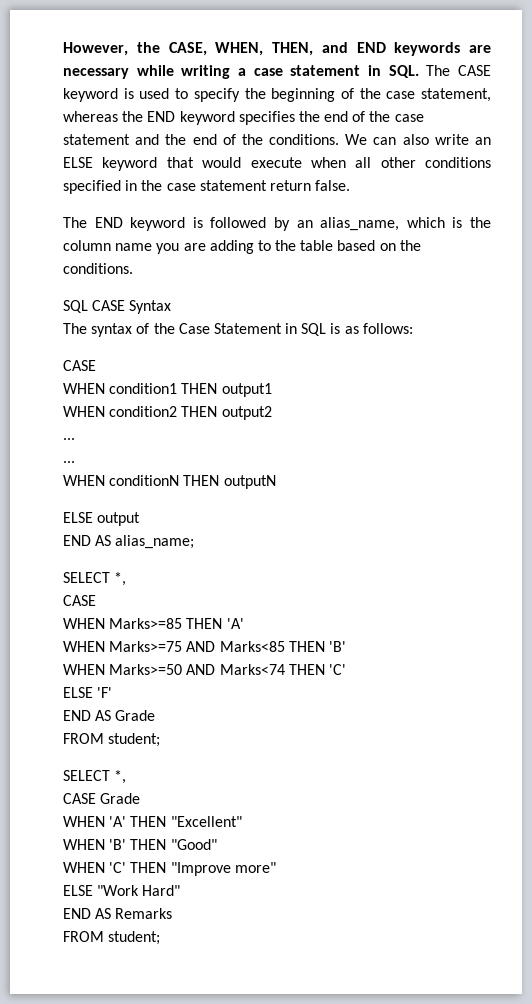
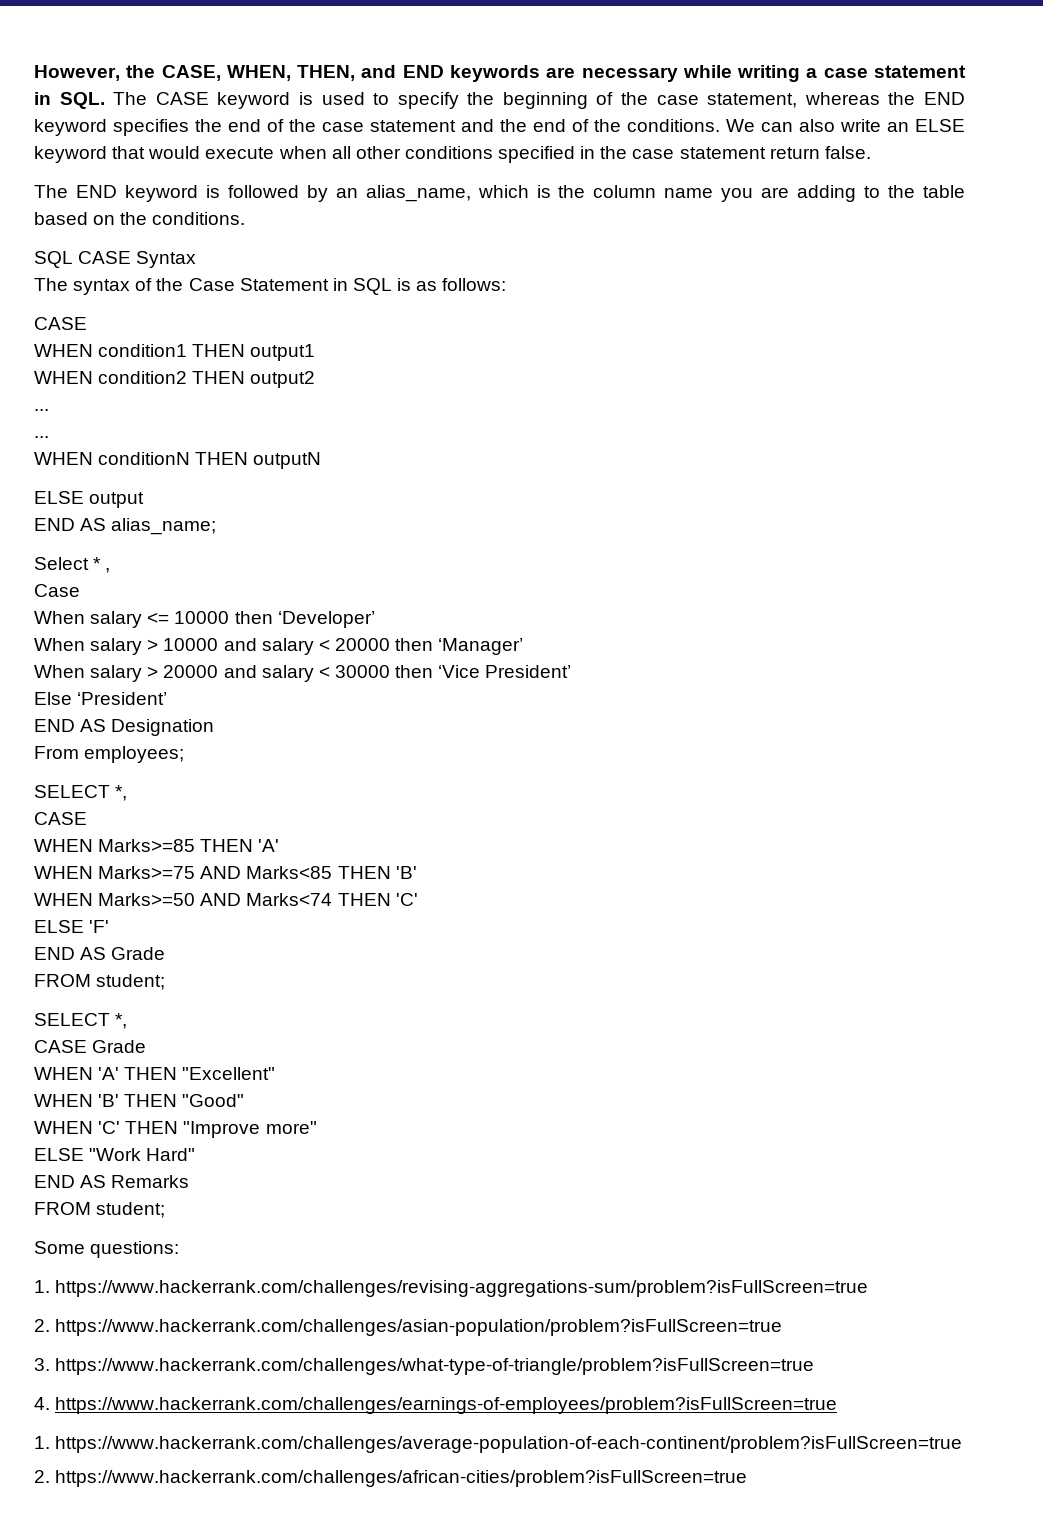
(195, 542) none -> [34,557,111,573] [34,584,80,597] [34,611,375,628] [34,638,524,655] [34,665,572,682] [34,692,168,705] [34,719,215,736] [34,746,185,763] // Select * , // Case // When salary <= 10000 then ‘Developer’ // When salary > 10000 and salary < 20000 then ‘Manager’ // When salary > 20000 and salary < 30000 then ‘Vice President’ // Else ‘President’ // END AS Designation // From employees;
(161, 938) none -> [34,1241,180,1258] [34,1280,869,1297] [34,1319,783,1336] [34,1358,815,1375] [34,1397,838,1414] [34,1436,963,1453] [34,1470,748,1487] // Some questions: // 1. https://www.hackerrank.com/challenges/revising-aggregations-sum/problem?isFullScreen=true // 2. https://www.hackerrank.com/challenges/asian-population/problem?isFullScreen=true // 3. https://www.hackerrank.com/challenges/what-type-of-triangle/problem?isFullScreen=true // 4. https://www.hackerrank.com/challenges/earnings-of-employees/problem?isFullScreen=true // 1. https://www.hackerrank.com/challenges/average-population-of-each-continent/problem?isFullScreen=true // 2. https://www.hackerrank.com/challenges/african-cities/problem?isFullScreen=true

